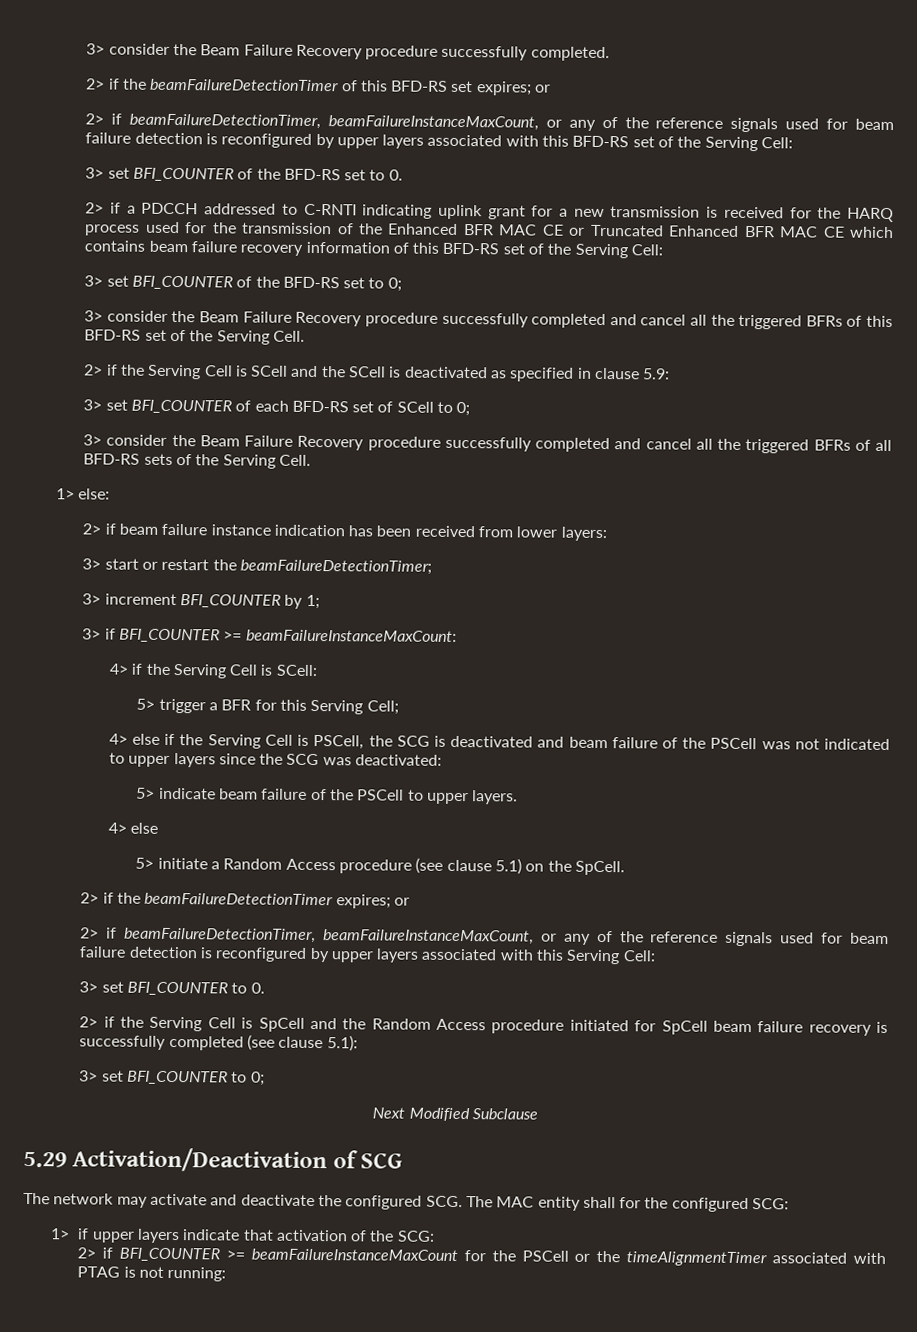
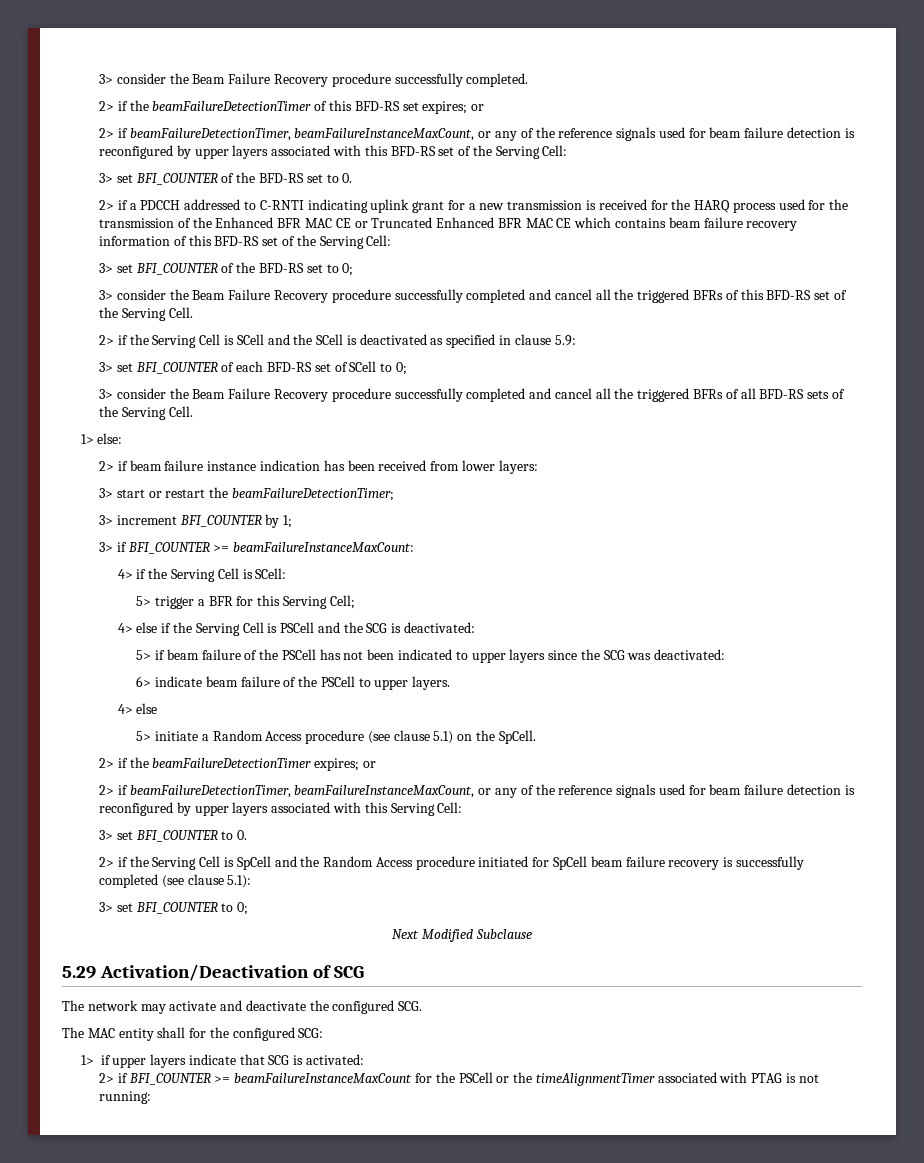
[313,734,365,750] PSCell, -> [280,622,340,633] PSCell and
[450,735,820,750] deactivated and beam failure of the PSCell was not -> [404,622,476,633] [136,649,395,660] deactivated: // 5> if beam failure of the PSCell has not been
[136,787,156,799] 5> -> [136,676,152,687] 6>
(463, 1201) none -> (423, 1006) //
[275,1229,435,1242] activation of the SCG: -> [268,1054,365,1065] SCG is activated:

